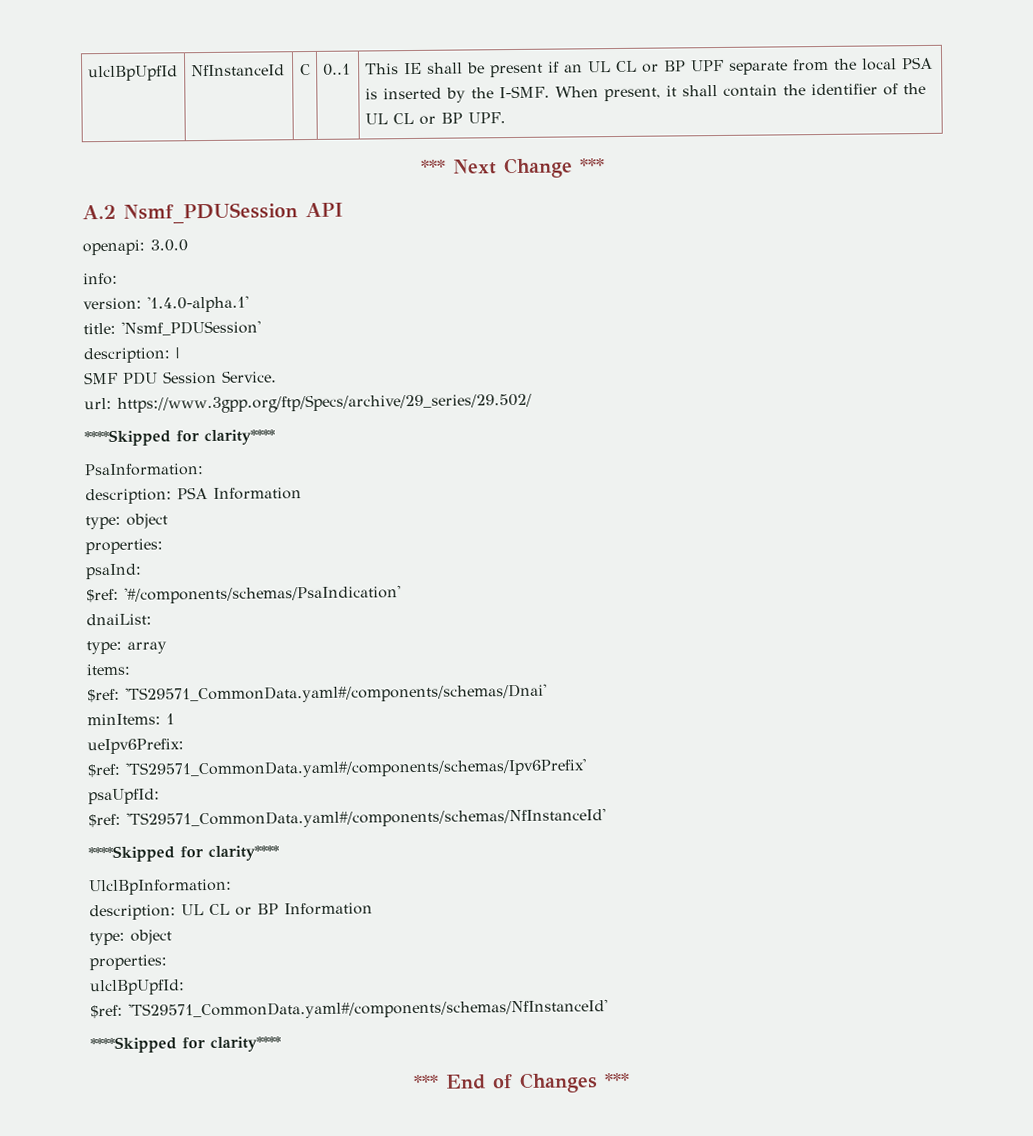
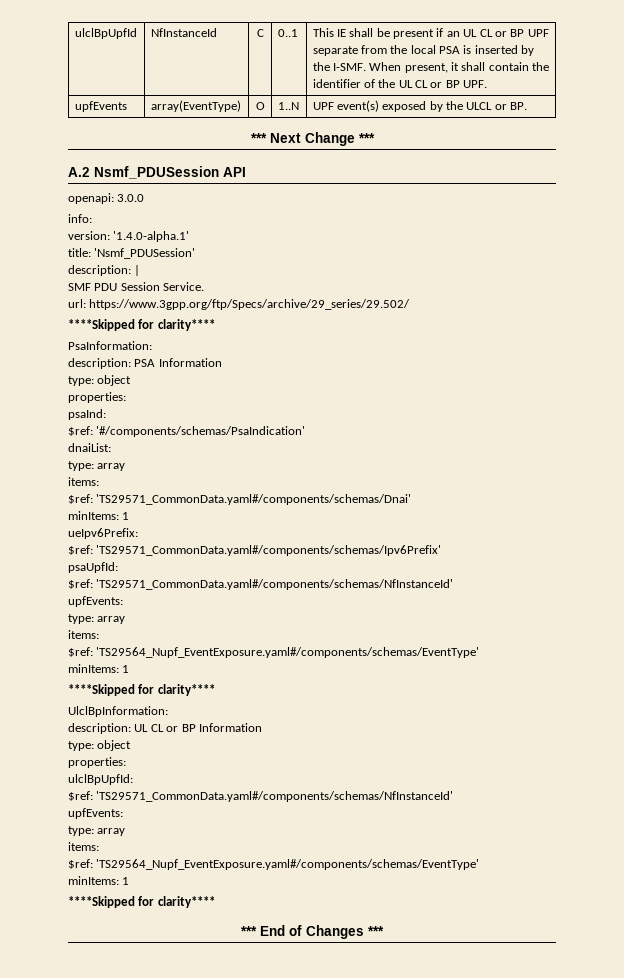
(506, 118) none -> [74,101,127,112] [150,100,241,112] [255,102,265,110] [277,102,299,110] [312,100,528,112] // upfEvents | array(EventType) | O | 1..N | UPF event(s) exposed by the ULCL or BP.
(606, 818) none -> [68,596,123,607] [68,614,126,624] [68,630,99,639] [68,647,480,658] [68,664,130,673] // upfEvents: // type: array // items: // $ref: 'TS29564_Nupf_EventExposure.yaml#/components/schemas/EventType' // minItems: 1
(608, 1009) none -> [68,808,123,819] [68,826,126,836] [68,842,99,851] [68,859,480,870] [68,876,130,885] // upfEvents: // type: array // items: // $ref: 'TS29564_Nupf_EventExposure.yaml#/components/schemas/EventType' // minItems: 1

